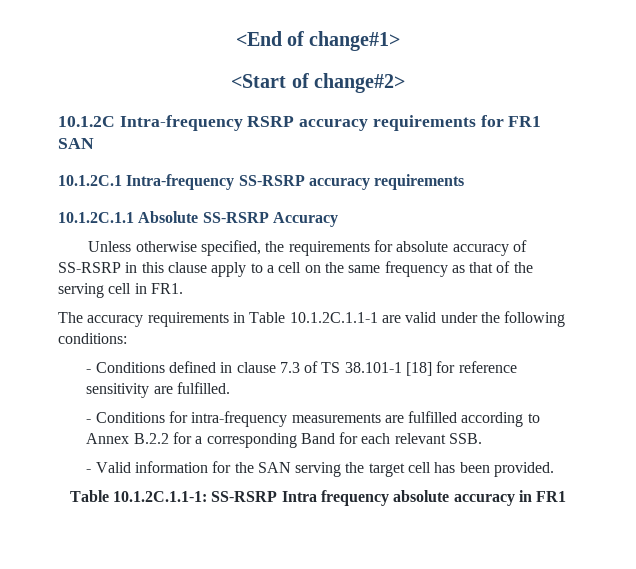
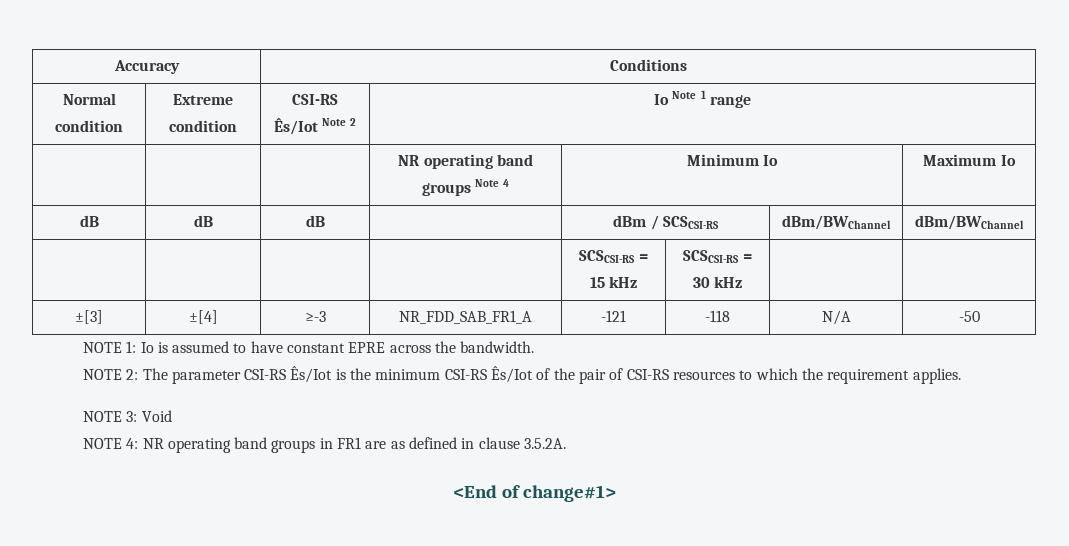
[235,31,401,51] [231,73,405,93] [58,115,542,131] [58,138,94,149] [58,174,465,190] [58,211,338,227] [88,240,527,256] [58,261,533,277] [58,283,183,298] [58,311,566,327] [58,333,127,344] [86,361,517,376] [86,382,230,398] [86,411,540,427] [86,432,483,448] [86,461,555,477] [69,490,567,506] <End of change#1> // <Start of change#2> // 10.1.2C Intra-frequency RSRP accuracy requirements for FR1 SAN // 10.1.2C.1 Intra-frequency SS-RSRP accuracy requirements // 10.1.2C.1.1 Absolute SS-RSRP Accuracy // Unless otherwise specified, the requirements for absolute accuracy of SS-RSRP in this clause apply to a cell on the same frequency as that of the serving cell in FR1. // The accuracy requirements in Table 10.1.2C.1.1-1 are valid under the following conditions: // - Conditions defined in clause 7.3 of TS 38.101-1 [18] for reference sensitivity are fulfilled. // - Conditions for intra-frequency measurements are fulfilled according to Annex B.2.2 for a corresponding Band for each relevant SSB. // - Valid information for the SAN serving the target cell has been provided. // Table 10.1.2C.1.1-1: SS-RSRP Intra frequency absolute accuracy in FR1 -> [113,60,180,74] [609,59,687,71] [62,93,116,105] [55,120,123,132] [173,94,233,105] [169,120,237,132] [292,94,338,105] [273,118,357,135] [654,90,751,108] [398,154,533,169] [421,179,510,196] [686,154,779,166] [923,154,1016,166] [79,215,99,227] [193,215,213,227] [305,215,325,227] [613,215,719,230] [782,215,891,230] [915,215,1024,230] [579,250,648,263] [589,276,638,288] [683,250,752,263] [692,276,743,288] [75,310,103,324] [188,310,218,324] [304,311,326,322] [399,310,532,324] [601,310,626,322] [705,310,730,322] [821,310,851,325] [958,311,980,322] [82,341,535,353] [82,366,961,384] [82,410,172,422] [82,437,567,453] [453,485,616,502] Accuracy | Conditions // Normal condition | Extreme condition | CSI-RS Ês/Iot Note 2 | Io Note 1 range // | | | NR operating band groups Note 4 | Minimum Io | Maximum Io // dB | dB | dB | | dBm / SCSCSI-RS | dBm/BWChannel | dBm/BWChannel // | | | | SCSCSI-RS = 15 kHz | SCSCSI-RS = 30 kHz | | // ±[3] | ±[4] | ≥-3 | NR_FDD_SAB_FR1_A | -121 | -118 | N/A | -50 // NOTE 1: Io is assumed to have constant EPRE across the bandwidth. // NOTE 2: The parameter CSI-RS Ês/Iot is the minimum CSI-RS Ês/Iot of the pair of CSI-RS resources to which the requirement applies. // NOTE 3: Void // NOTE 4: NR operating band groups in FR1 are as defined in clause 3.5.2A. // <End of change#1>

